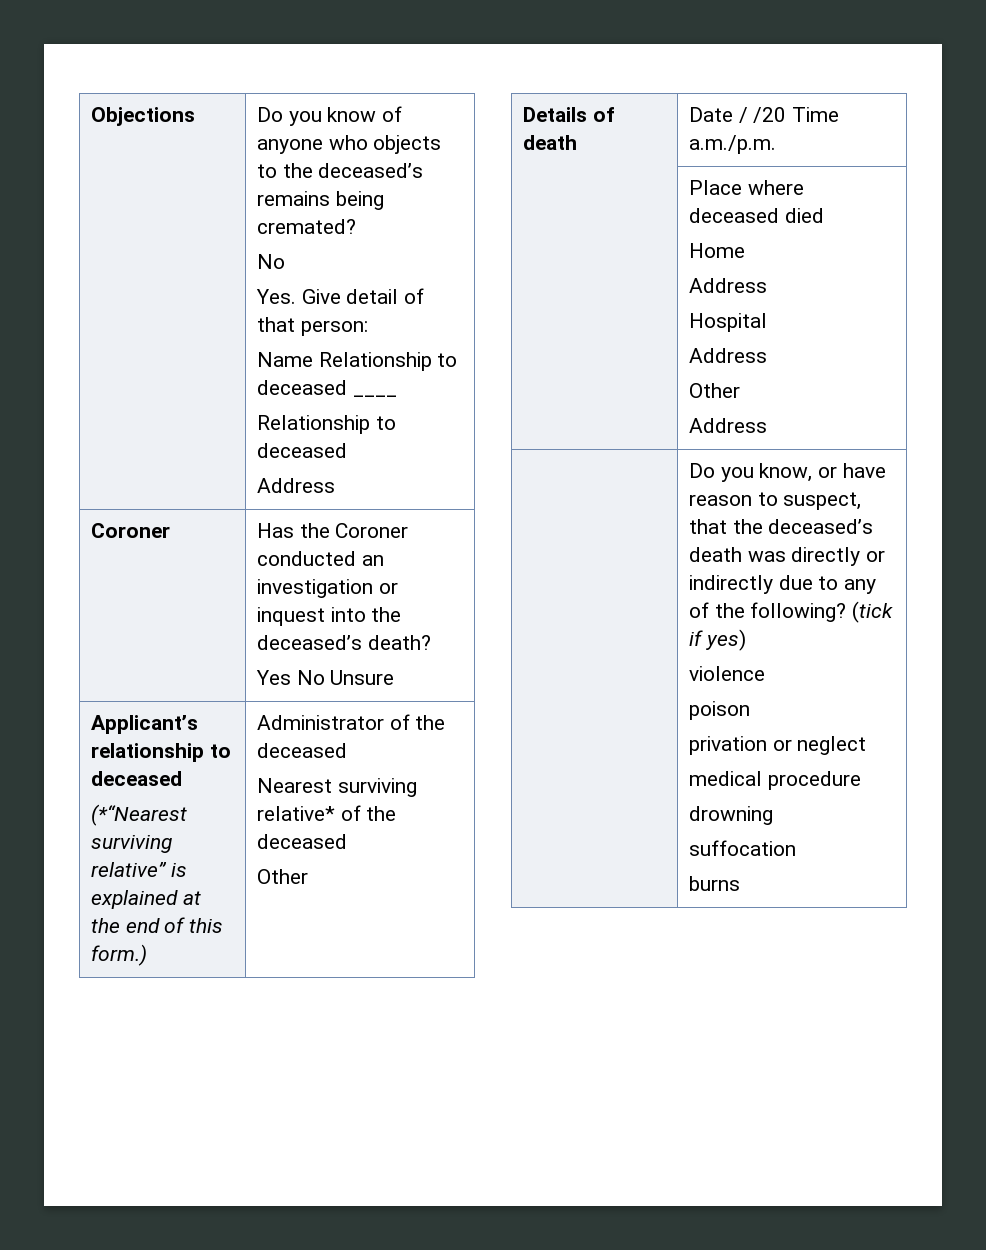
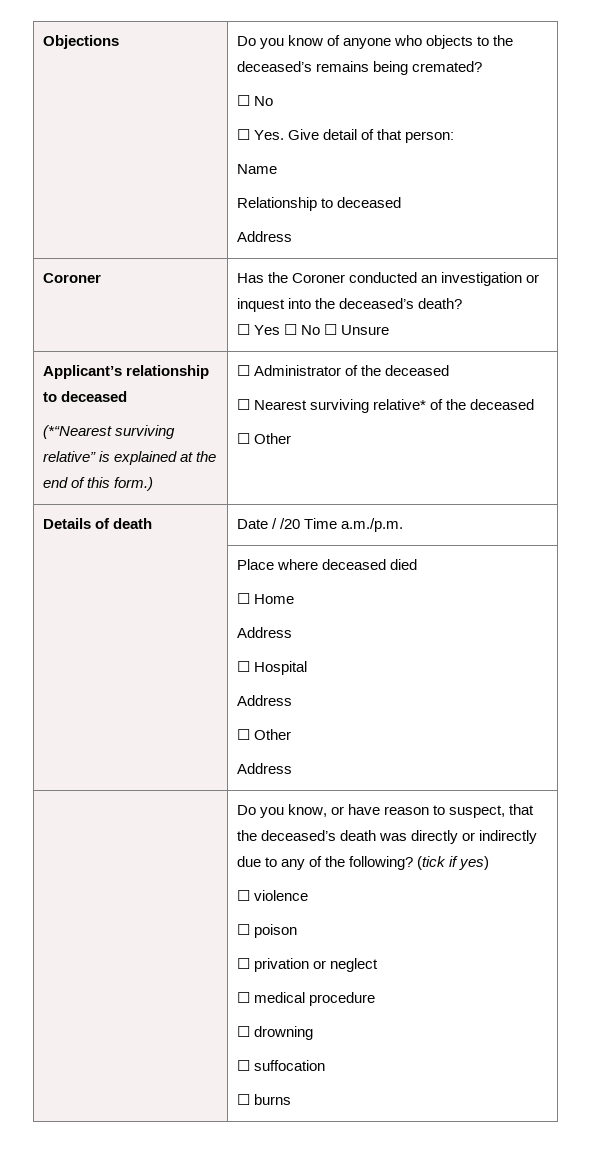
(357, 226) none -> [236,95,250,106] ☐
(286, 261) none -> [236,129,250,140] ☐
[318,352,458,371] [257,380,348,395] [352,395,397,397] Relationship to deceased ____ -> (277, 169) none
[256,670,325,685] Yes No -> [236,324,338,335] ☐ Yes ☐ No ☐
(148, 955) none -> [236,365,250,376] ☐
(348, 750) none -> [236,399,250,410] ☐
(348, 841) none -> [236,433,250,444] ☐
(824, 215) none -> [236,593,250,604] ☐
(768, 285) none -> [236,661,250,672] ☐
(768, 355) none -> [236,729,250,740] ☐
(746, 640) none -> [236,890,250,901] ☐
(766, 673) none -> [236,924,250,935] ☐
(751, 710) none -> [236,958,250,969] ☐
(867, 745) none -> [236,992,250,1003] ☐
(861, 780) none -> [236,1026,250,1037] ☐
(774, 815) none -> [236,1060,250,1071] ☐
(797, 848) none -> [236,1094,250,1105] ☐

